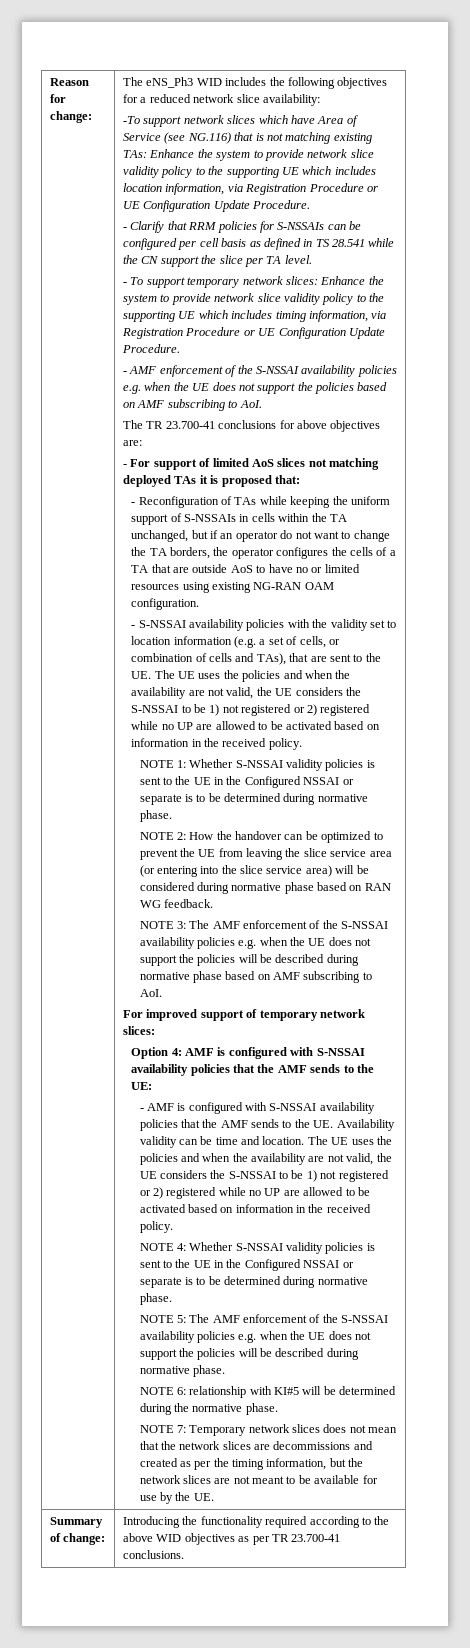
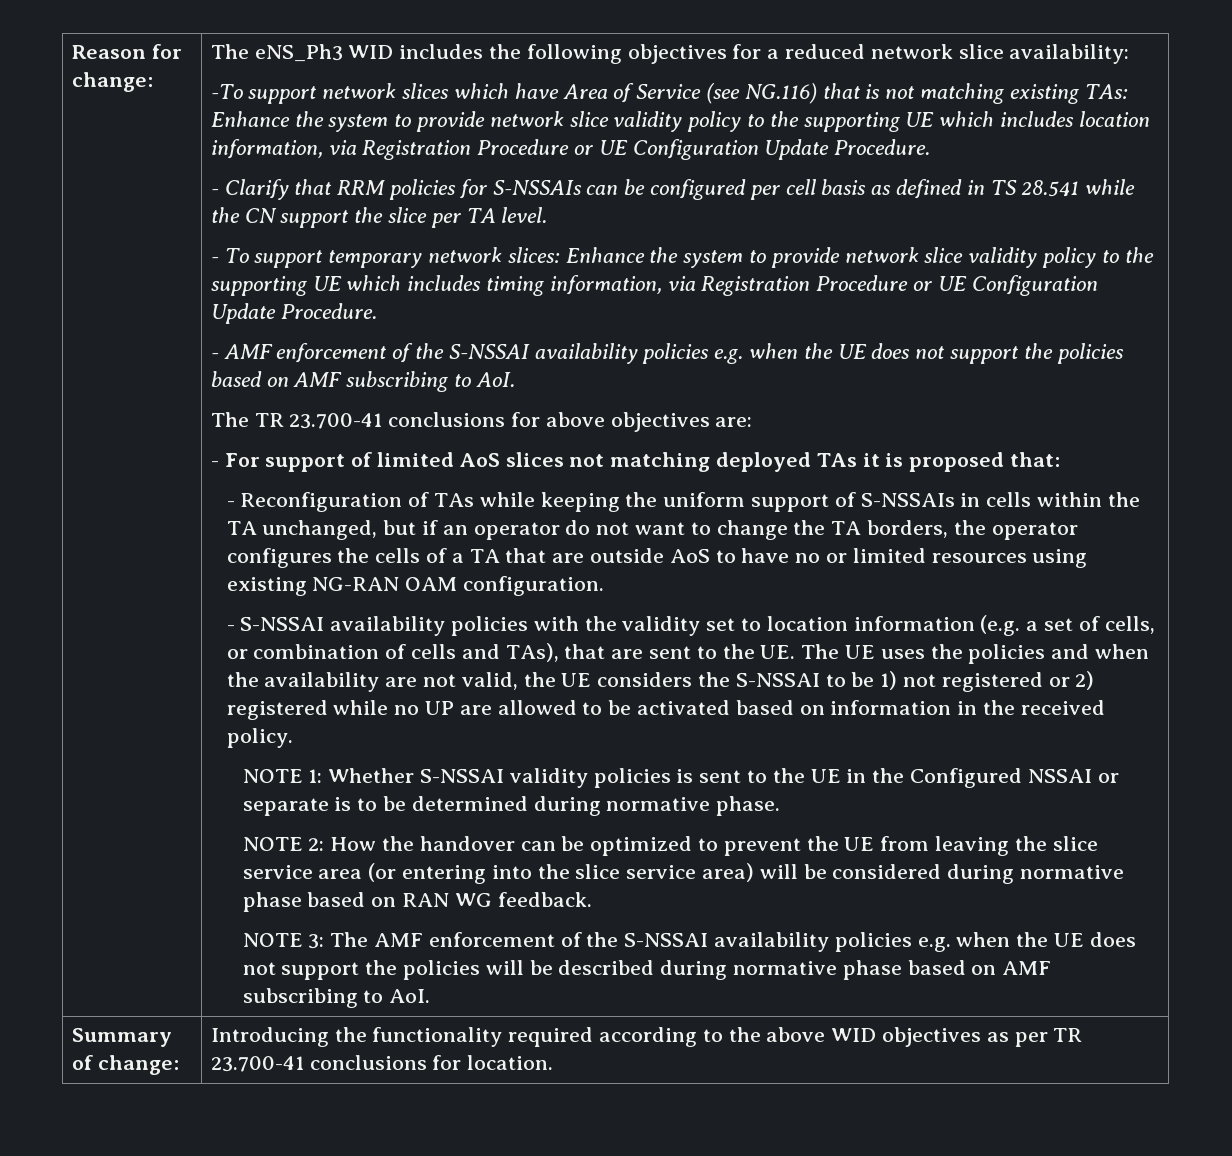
[123,1009,365,1021] [123,1026,156,1035] [131,1047,365,1059] [131,1064,374,1076] [131,1082,153,1090] [139,1102,375,1114] [139,1119,395,1131] [139,1136,392,1148] [139,1153,392,1165] [139,1170,389,1182] [139,1187,370,1199] [139,1204,371,1213] [139,1221,173,1233] [139,1242,375,1254] [139,1259,354,1271] [139,1276,368,1288] [139,1293,172,1305] [139,1314,389,1323] [139,1331,372,1343] [139,1348,359,1360] [139,1365,225,1377] [139,1386,397,1398] [139,1403,278,1415] [139,1424,398,1436] [139,1441,373,1450] [139,1458,364,1470] [139,1475,378,1484] [139,1492,214,1504] // For improved support of temporary network slices: // Option 4: AMF is configured with S-NSSAI availability policies that the AMF sends to the UE: // - AMF is configured with S-NSSAI availability policies that the AMF sends to the UE. Availability validity can be time and location. The UE uses the policies and when the availability are not valid, the UE considers the S-NSSAI to be 1) not registered or 2) registered while no UP are allowed to be activated based on information in the received policy. // NOTE 4: Whether S-NSSAI validity policies is sent to the UE in the Configured NSSAI or separate is to be determined during normative phase. // NOTE 5: The AMF enforcement of the S-NSSAI availability policies e.g. when the UE does not support the policies will be described during normative phase. // NOTE 6: relationship with KI#5 will be determined during the normative phase. // NOTE 7: Temporary network slices does not mean that the network slices are decommissions and created as per the timing information, but the network slices are not meant to be available for use by the UE. -> (431, 996) none
[123,1550,185,1559] conclusions. -> [309,1055,554,1070] conclusions for location.

